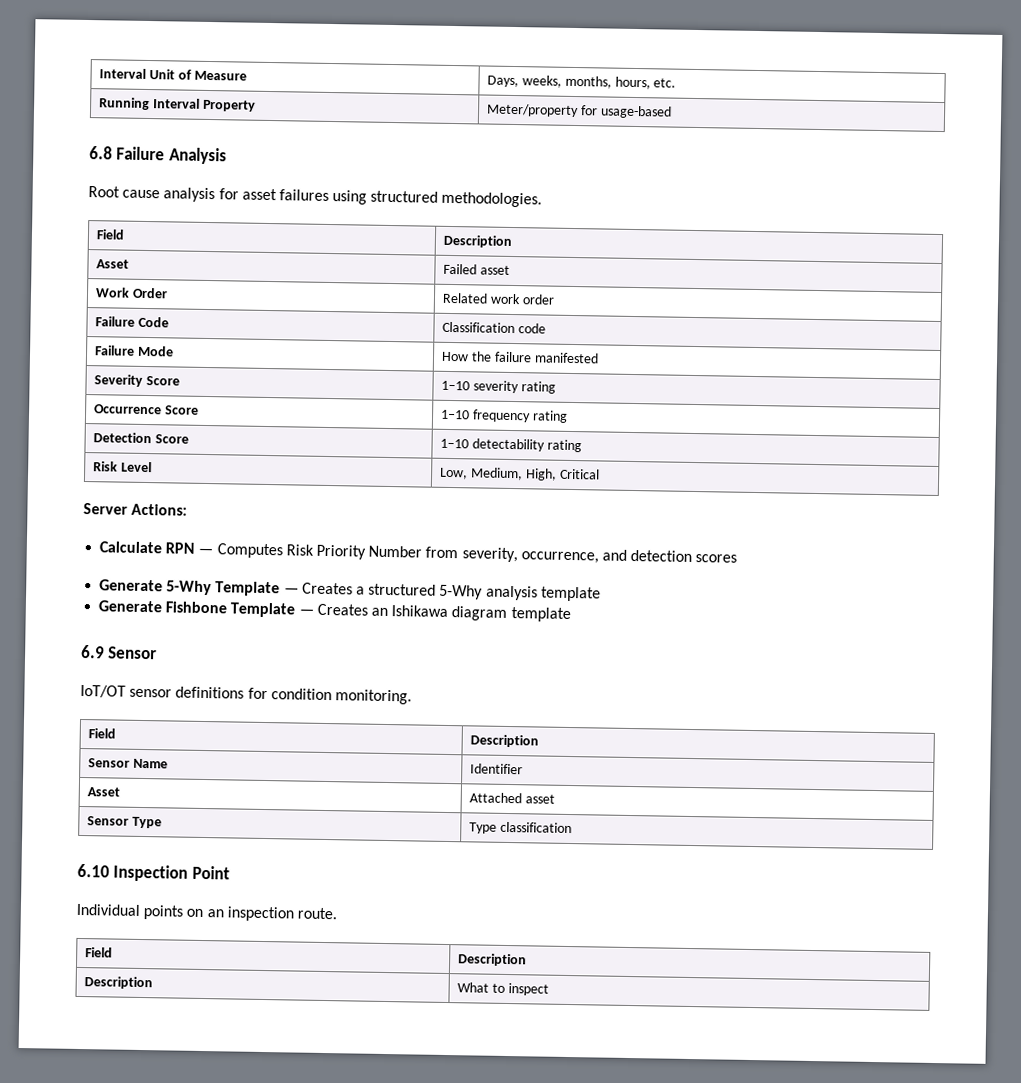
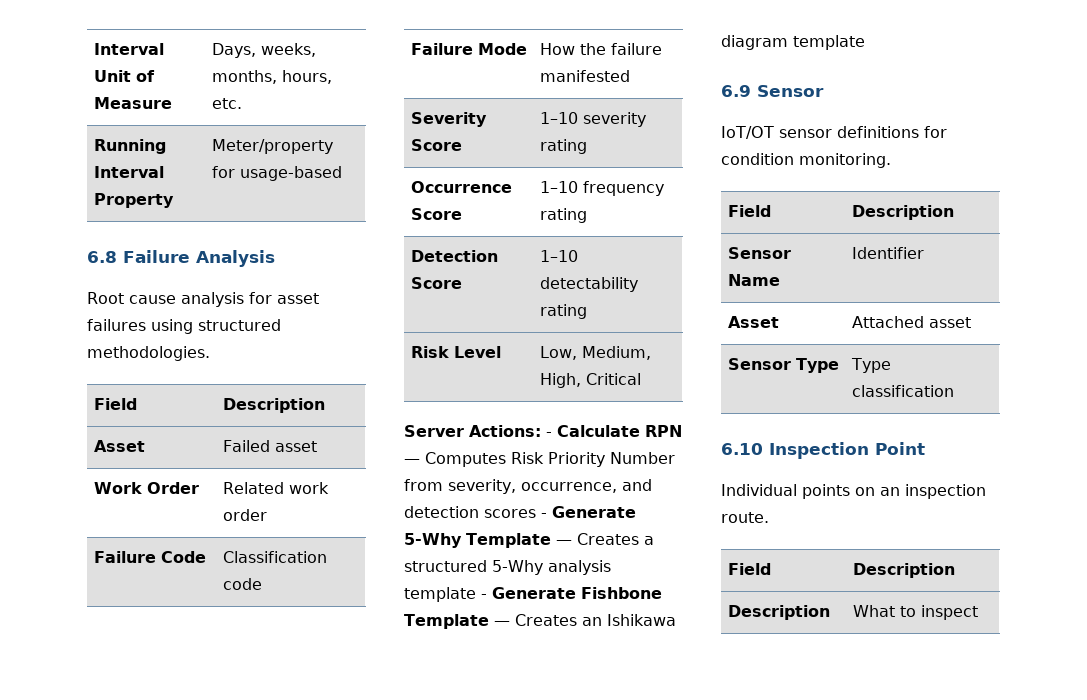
(188, 509) // -> [546,432,552,437] -
(738, 558) // -> [541,513,547,518] -
(601, 594) // -> [481,594,487,599] -

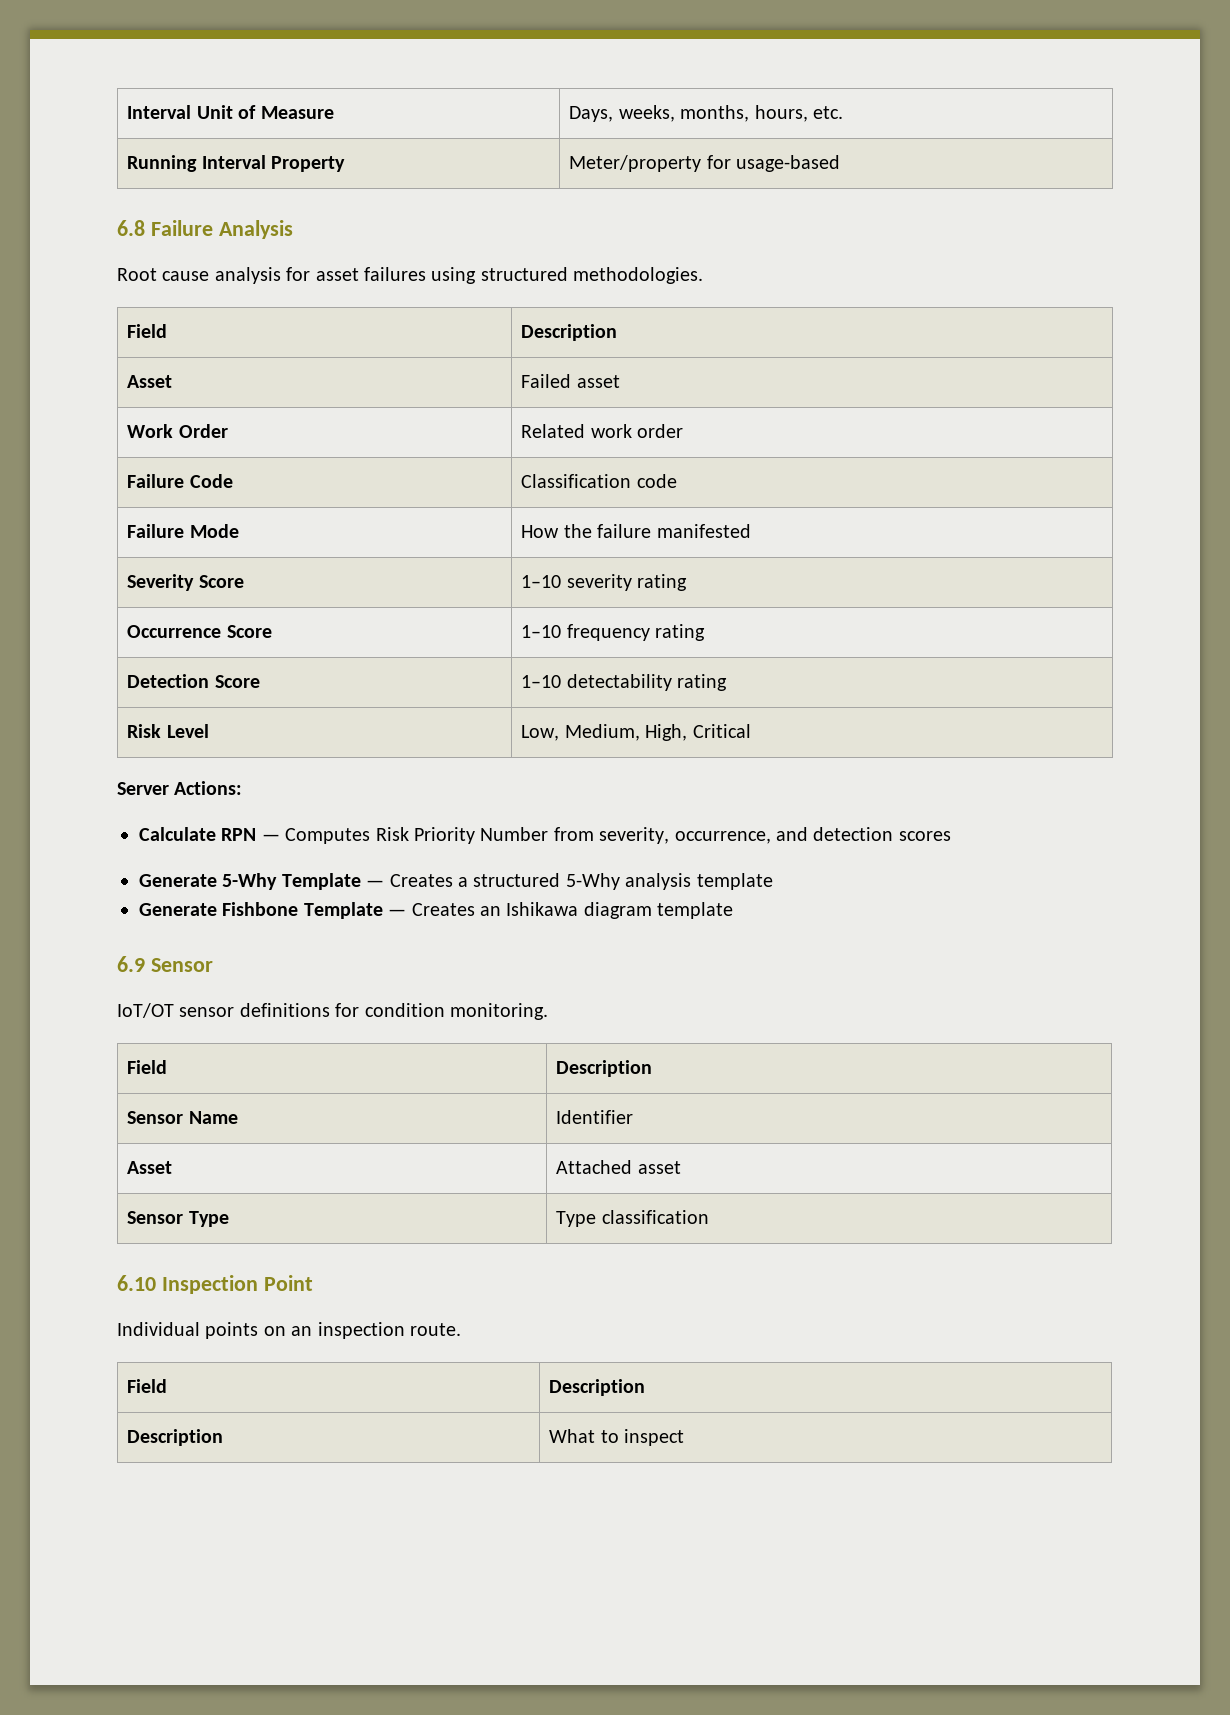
[546,432,552,437] - -> (243, 788) //
[541,513,547,518] - -> (951, 836) //
[481,594,487,599] - -> (773, 881) //

